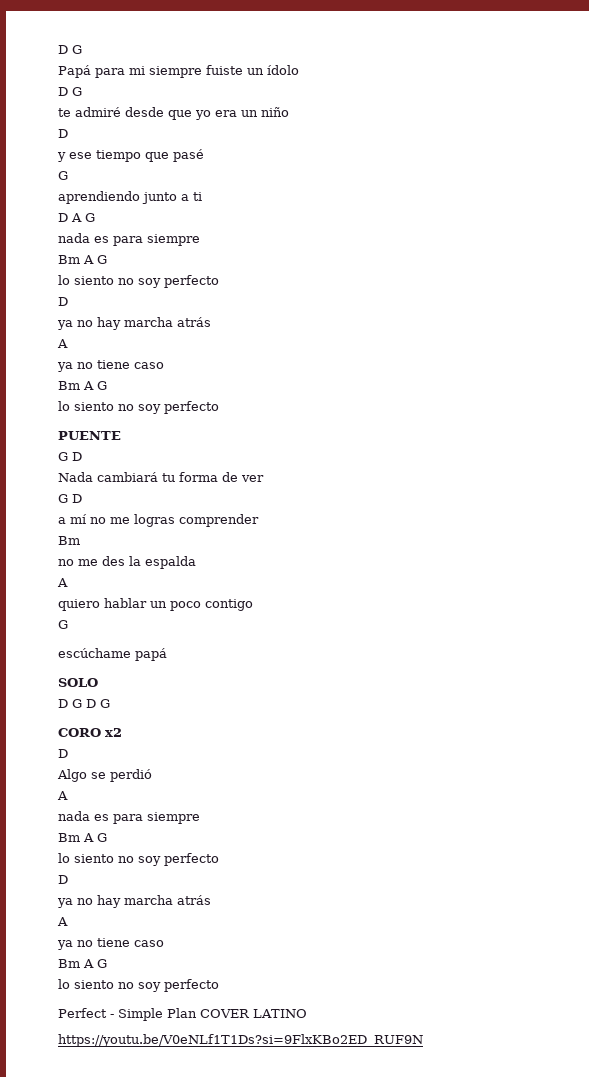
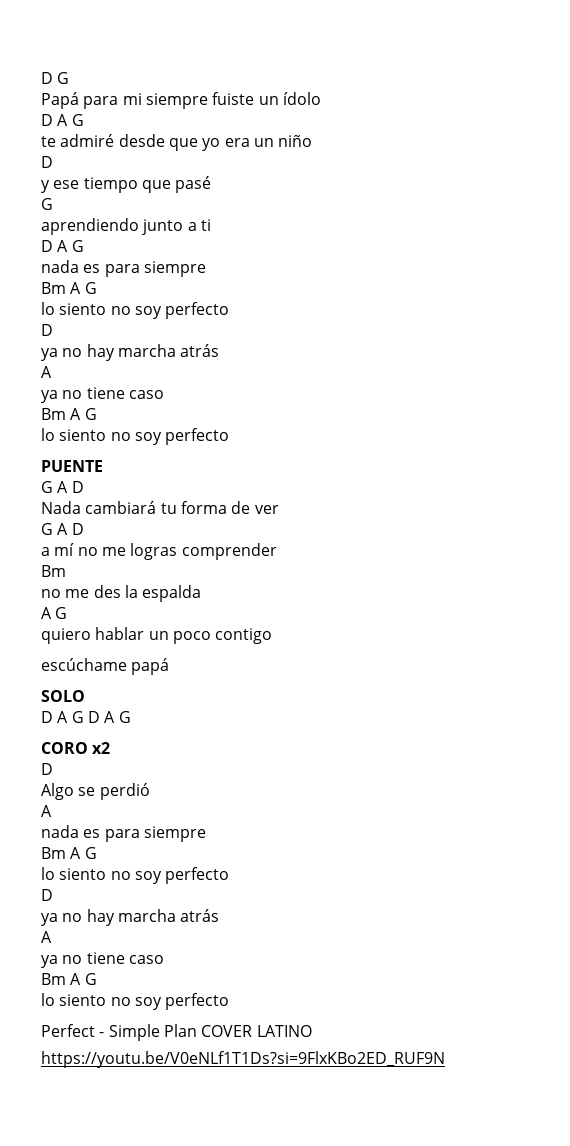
(68, 91) none -> [57,114,69,126] A
(68, 456) none -> [57,481,69,493] A
(68, 498) none -> [57,523,69,535] A
(68, 582) none -> [55,607,68,619] G
[58,620,68,629] // G -> (273, 636) none
[72,699,96,708] G D -> [57,711,116,723] A G D A

